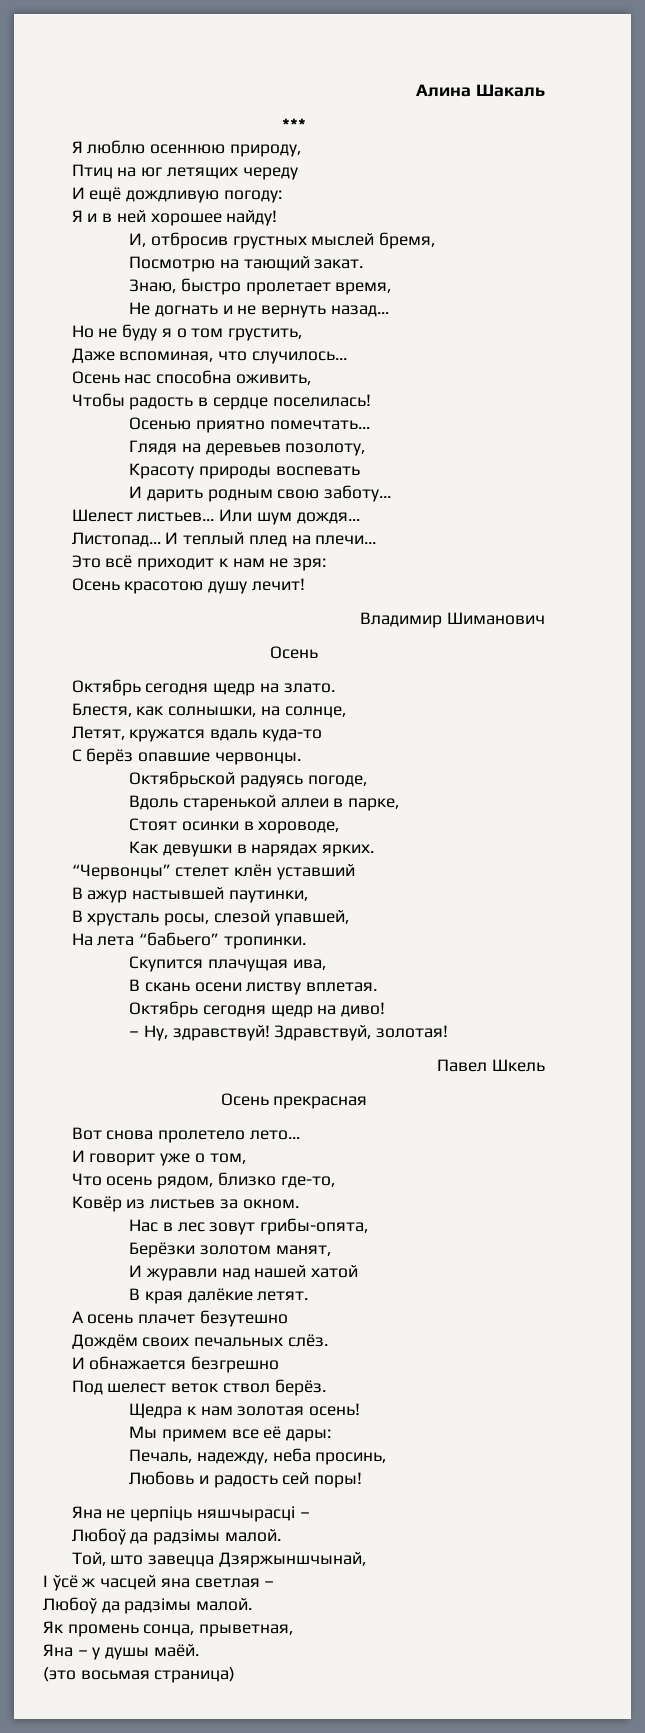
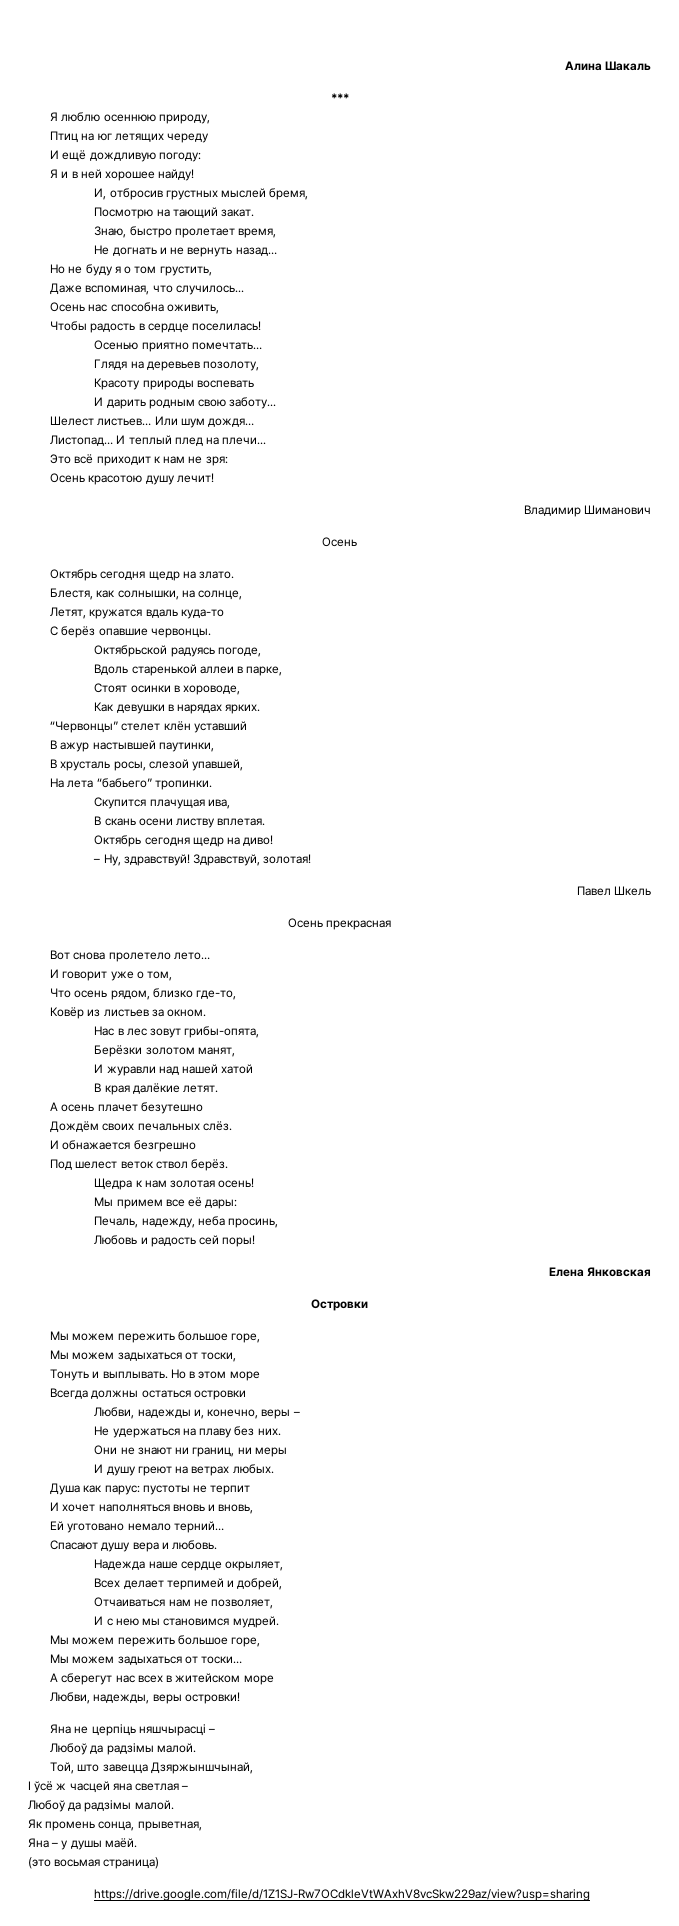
(362, 1480) none -> [548,1267,651,1277] [311,1299,368,1311] [50,1331,261,1343] [50,1350,237,1362] [50,1369,260,1381] [50,1388,246,1400] [94,1407,300,1419] [94,1426,281,1438] [94,1445,287,1457] [94,1464,274,1476] [50,1483,251,1495] [50,1502,254,1514] [50,1521,224,1533] [50,1540,218,1552] [94,1559,284,1571] [94,1578,283,1590] [94,1597,274,1609] [94,1616,279,1628] [50,1635,261,1647] [50,1654,243,1665] [50,1673,274,1685] [50,1692,240,1704] // Елена Янковская // Островки // Мы можем пережить большое горе, // Мы можем задыхаться от тоски, // Тонуть и выплывать. Но в этом море // Всегда должны остаться островки // Любви, надежды и, конечно, веры – // Не удержаться на плаву без них. // Они не знают ни границ, ни меры // И душу греют на ветрах любых. // Душа как парус: пустоты не терпит // И хочет наполняться вновь и вновь, // Ей уготовано немало терний… // Спасают душу вера и любовь. // Надежда наше сердце окрыляет, // Всех делает терпимей и добрей, // Отчаиваться нам не позволяет, // И с нею мы становимся мудрей. // Мы можем пережить большое горе, // Мы можем задыхаться от тоски… // А сберегут нас всех в житейском море // Любви, надежды, веры островки!
(236, 1675) none -> [94,1889,591,1901] // https://drive.google.com/file/d/1Z1SJ-Rw7OCdkleVtWAxhV8vcSkw229az/view?usp=sharing

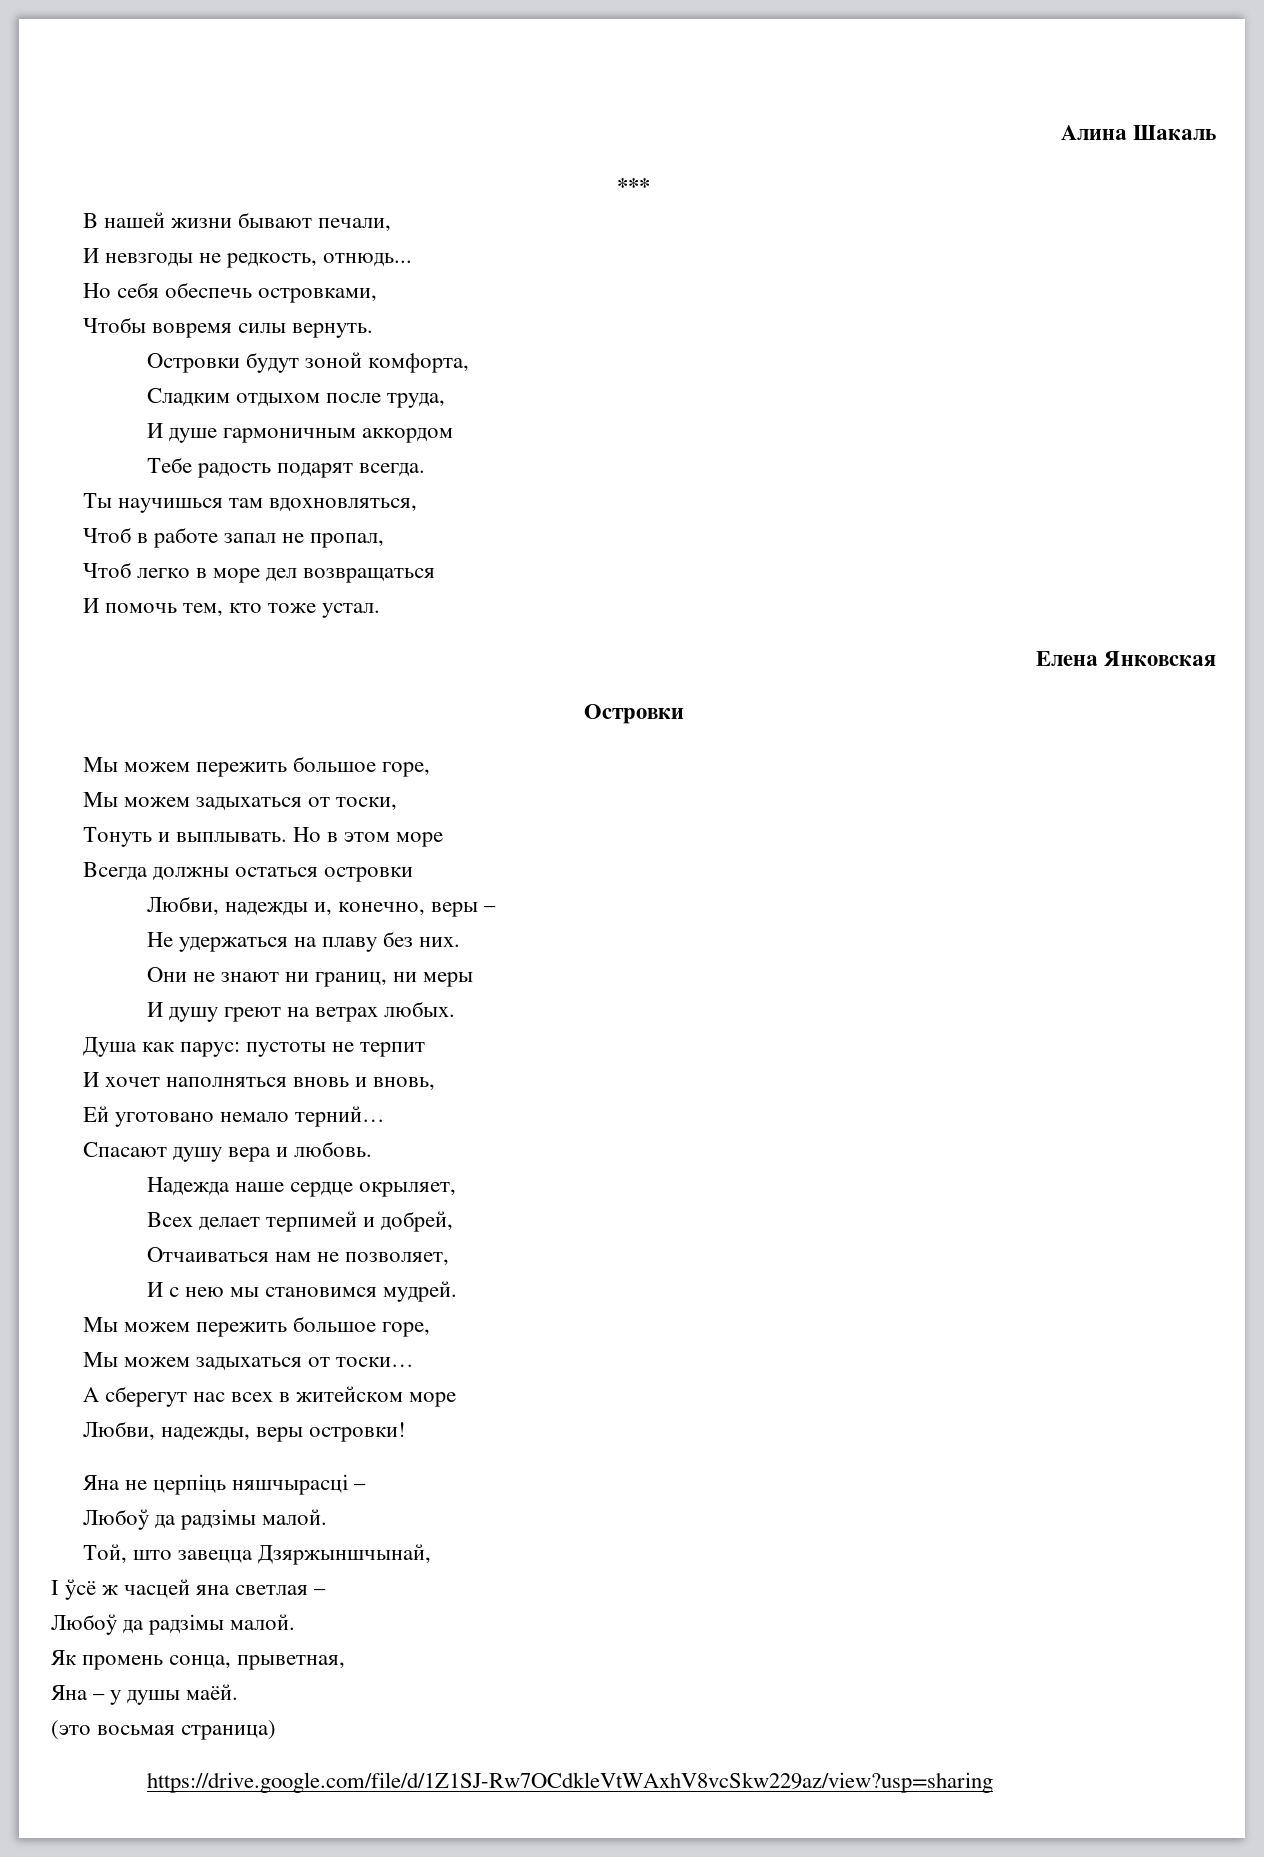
[50,112,210,124] [50,131,210,143] [50,150,201,162] [50,169,195,181] [94,188,309,200] [94,207,255,219] [94,226,277,238] [94,245,277,257] [50,264,212,276] [50,283,244,295] [50,302,219,314] [50,321,262,333] [94,340,262,352] [94,359,260,371] [94,378,254,390] [94,397,277,409] [50,416,255,428] [50,435,267,446] [50,454,228,466] [50,473,214,485] [523,505,651,517] [322,537,357,547] [50,569,235,581] [50,588,243,600] [50,607,224,619] [50,626,211,638] [94,645,261,657] [94,664,283,676] [94,683,241,695] [94,702,261,714] [50,721,247,733] [50,740,214,752] [50,759,244,771] [50,778,212,790] [94,797,230,809] [94,816,266,828] [94,835,274,847] [93,854,312,866] [576,886,651,896] [287,918,392,930] [50,950,210,962] [50,969,173,981] [50,988,237,1000] [50,1007,207,1019] [94,1026,260,1038] [94,1045,235,1057] [94,1064,254,1076] [94,1083,219,1095] [50,1102,203,1114] [50,1121,232,1133] [50,1140,196,1152] [50,1159,229,1171] [94,1178,255,1190] [94,1197,238,1209] [94,1216,279,1228] [94,1235,256,1247] Я люблю осеннюю природу, // Птиц на юг летящих череду // И ещё дождливую погоду: // Я и в ней хорошее найду! // И, отбросив грустных мыслей бремя, // Посмотрю на тающий закат. // Знаю, быстро пролетает время, // Не догнать и не вернуть назад… // Но не буду я о том грустить, // Даже вспоминая, что случилось... // Осень нас способна оживить, // Чтобы радость в сердце поселилась! // Осенью приятно помечтать… // Глядя на деревьев позолоту, // Красоту природы воспевать // И дарить родным свою заботу... // Шелест листьев… Или шум дождя… // Листопад… И теплый плед на плечи... // Это всё приходит к нам не зря: // Осень красотою душу лечит! // Владимир Шиманович // Осень // Октябрь сегодня щедр на злато. // Блестя, как солнышки, на солнце, // Летят, кружатся вдаль куда-то // С берёз опавшие червонцы. // Октябрьской радуясь погоде, // Вдоль старенькой аллеи в парке, // Стоят осинки в хороводе, // Как девушки в нарядах ярких. // “Червонцы” стелет клён уставший // В ажур настывшей паутинки, // В хрусталь росы, слезой упавшей, // На лета “бабьего” тропинки. // Скупится плачущая ива, // В скань осени листву вплетая. // Октябрь сегодня щедр на диво! // – Ну, здравствуй! Здравствуй, золотая! // Павел Шкель // Осень прекрасная // Вот снова пролетело лето… // И говорит уже о том, // Что осень рядом, близко где-то, // Ковёр из листьев за окном. // Нас в лес зовут грибы-опята, // Берёзки золотом манят, // И журавли над нашей хатой // В края далёкие летят. // А осень плачет безутешно // Дождём своих печальных слёз. // И обнажается безгрешно // Под шелест веток ствол берёз. // Щедра к нам золотая осень! // Мы примем все её дары: // Печаль, надежду, неба просинь, // Любовь и радость сей поры! -> [82,212,392,232] [82,248,413,268] [82,282,378,303] [82,317,374,338] [146,352,469,373] [146,388,445,408] [146,423,453,443] [146,457,425,478] [82,493,418,513] [82,527,385,548] [82,562,436,583] [82,598,381,618] В нашей жизни бывают печали, // И невзгоды не редкость, отнюдь... // Но себя обеспечь островками, // Чтобы вовремя силы вернуть. // Островки будут зоной комфорта, // Сладким отдыхом после труда, // И душе гармоничным аккордом // Тебе радость подарят всегда. // Ты научишься там вдохновляться, // Чтоб в работе запал не пропал, // Чтоб легко в море дел возвращаться // И помочь тем, кто тоже устал.

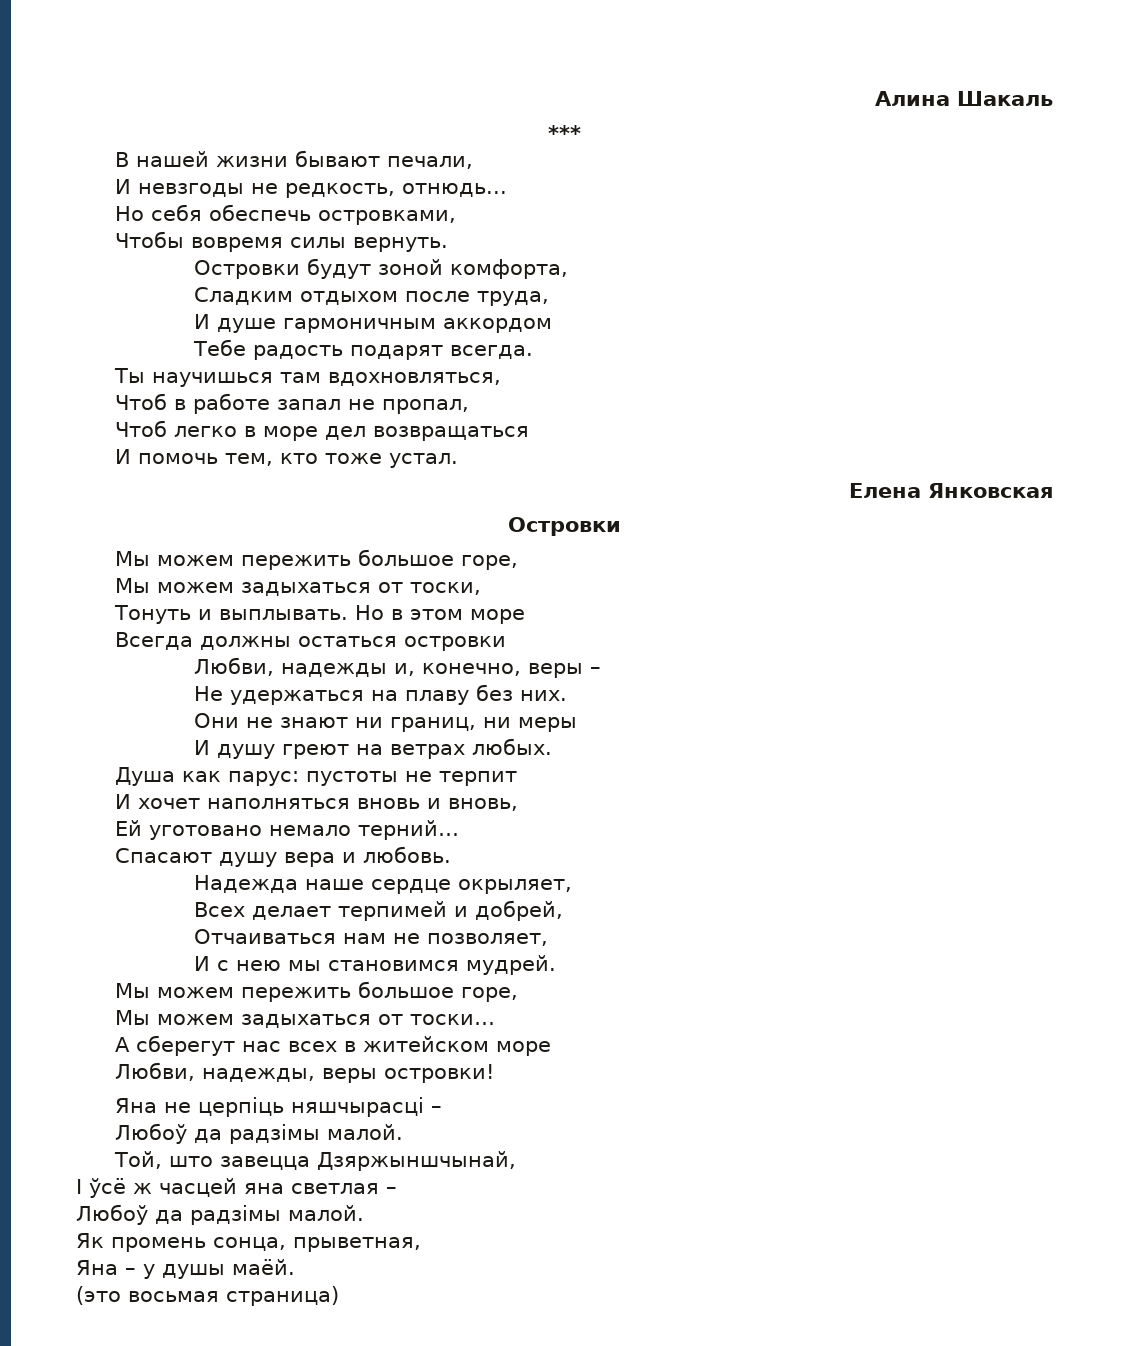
[146,1772,993,1793] // https://drive.google.com/file/d/1Z1SJ-Rw7OCdkleVtWAxhV8vcSkw229az/view?usp=sharing -> (339, 1296) none

